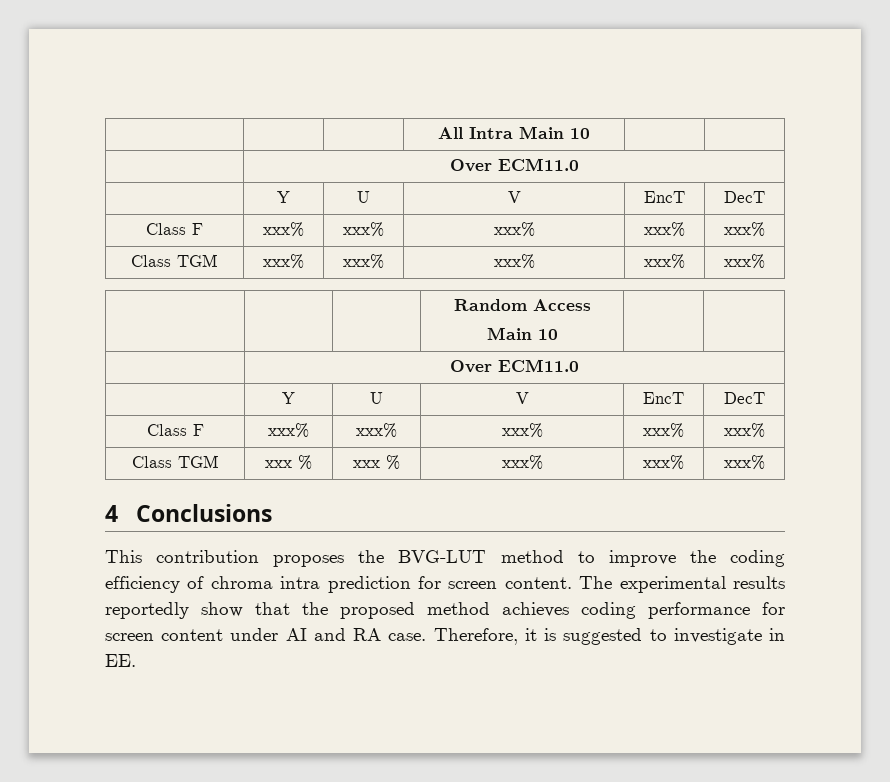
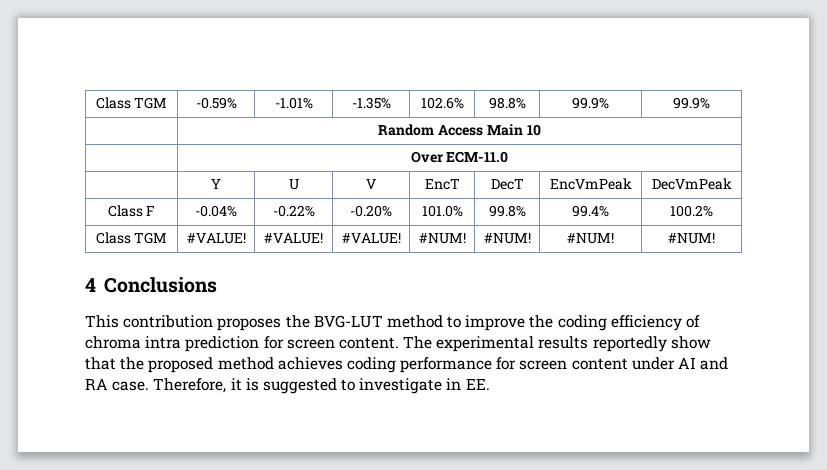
[438,126,590,139] [449,158,579,172] [277,191,290,203] [357,191,370,203] [507,191,521,203] [644,191,685,203] [724,191,765,203] [146,223,203,235] [263,222,304,237] [343,222,384,237] [493,222,535,237] [644,222,685,237] [724,222,765,237] [131,254,218,267] [263,254,304,269] [343,254,384,269] [493,254,535,269] [644,254,685,269] [724,254,765,269] [453,299,591,311] [486,327,558,340] [450,359,579,373] [282,392,295,404] [370,392,383,404] [515,392,529,404] [643,392,684,404] [723,392,765,404] [146,424,204,436] [268,423,309,438] [356,423,397,438] [501,423,543,438] [643,423,684,438] [723,423,765,438] [131,455,219,468] [265,455,312,470] [353,455,400,470] [501,455,543,470] [643,455,684,470] [723,455,765,470] | | | All Intra Main 10 | | // | Over ECM11.0 // | Y | U | V | EncT | DecT // Class F | xxx% | xxx% | xxx% | xxx% | xxx% // Class TGM | xxx% | xxx% | xxx% | xxx% | xxx% // | | | Random Access // Main 10 | | // | Over ECM11.0 // | Y | U | V | EncT | DecT // Class F | xxx% | xxx% | xxx% | xxx% | xxx% // Class TGM | xxx % | xxx % | xxx% | xxx% | xxx% -> [95,97,168,109] [195,97,237,109] [274,97,313,109] [351,97,391,109] [420,97,464,109] [488,97,526,109] [572,97,609,109] [673,97,710,109] [378,124,541,136] [410,151,509,163] [211,179,221,189] [288,179,299,190] [366,179,376,189] [424,179,460,190] [490,179,524,190] [549,178,632,190] [651,178,732,190] [107,205,156,217] [195,205,237,217] [272,205,315,217] [350,205,392,217] [421,205,463,217] [488,205,526,217] [572,205,609,217] [670,205,713,217] [95,232,168,244] [186,233,246,244] [264,233,323,244] [341,233,401,244] [418,233,466,244] [483,233,531,244] [567,233,614,244] [668,233,715,244] Class TGM | -0.59% | -1.01% | -1.35% | 102.6% | 98.8% | 99.9% | 99.9% // | Random Access Main 10 // | Over ECM-11.0 // | Y | U | V | EncT | DecT | EncVmPeak | DecVmPeak // Class F | -0.04% | -0.22% | -0.20% | 101.0% | 99.8% | 99.4% | 100.2% // Class TGM | #VALUE! | #VALUE! | #VALUE! | #NUM! | #NUM! | #NUM! | #NUM!

